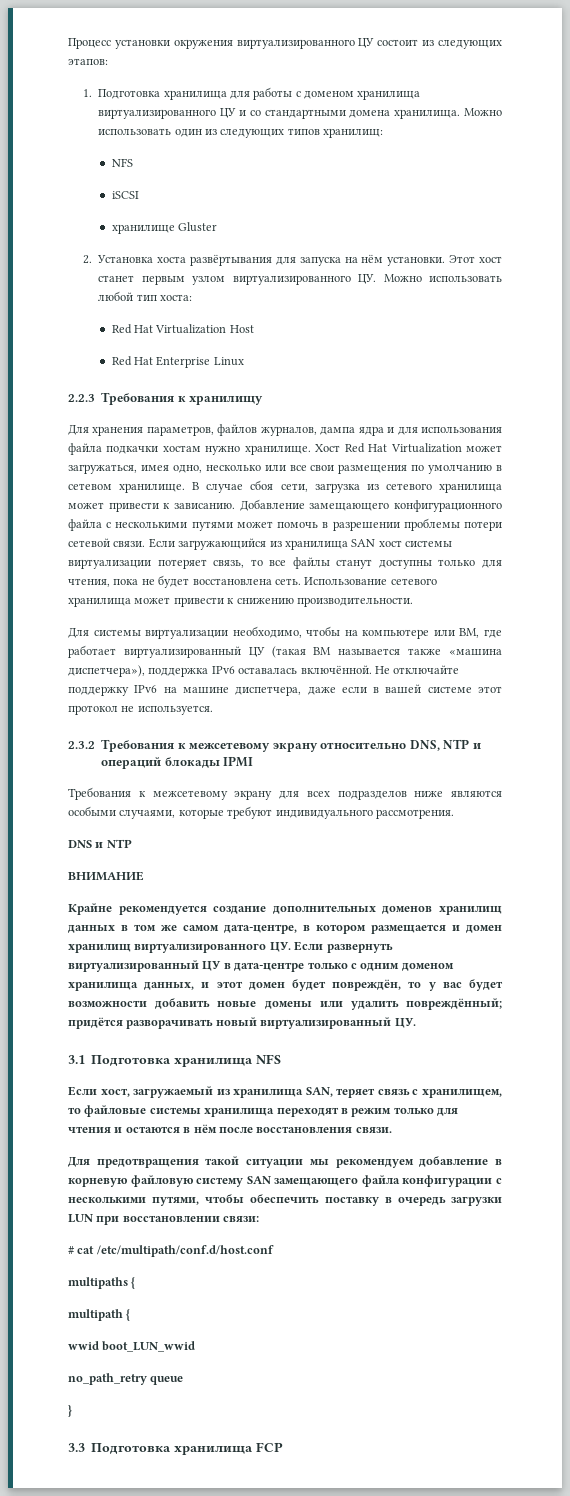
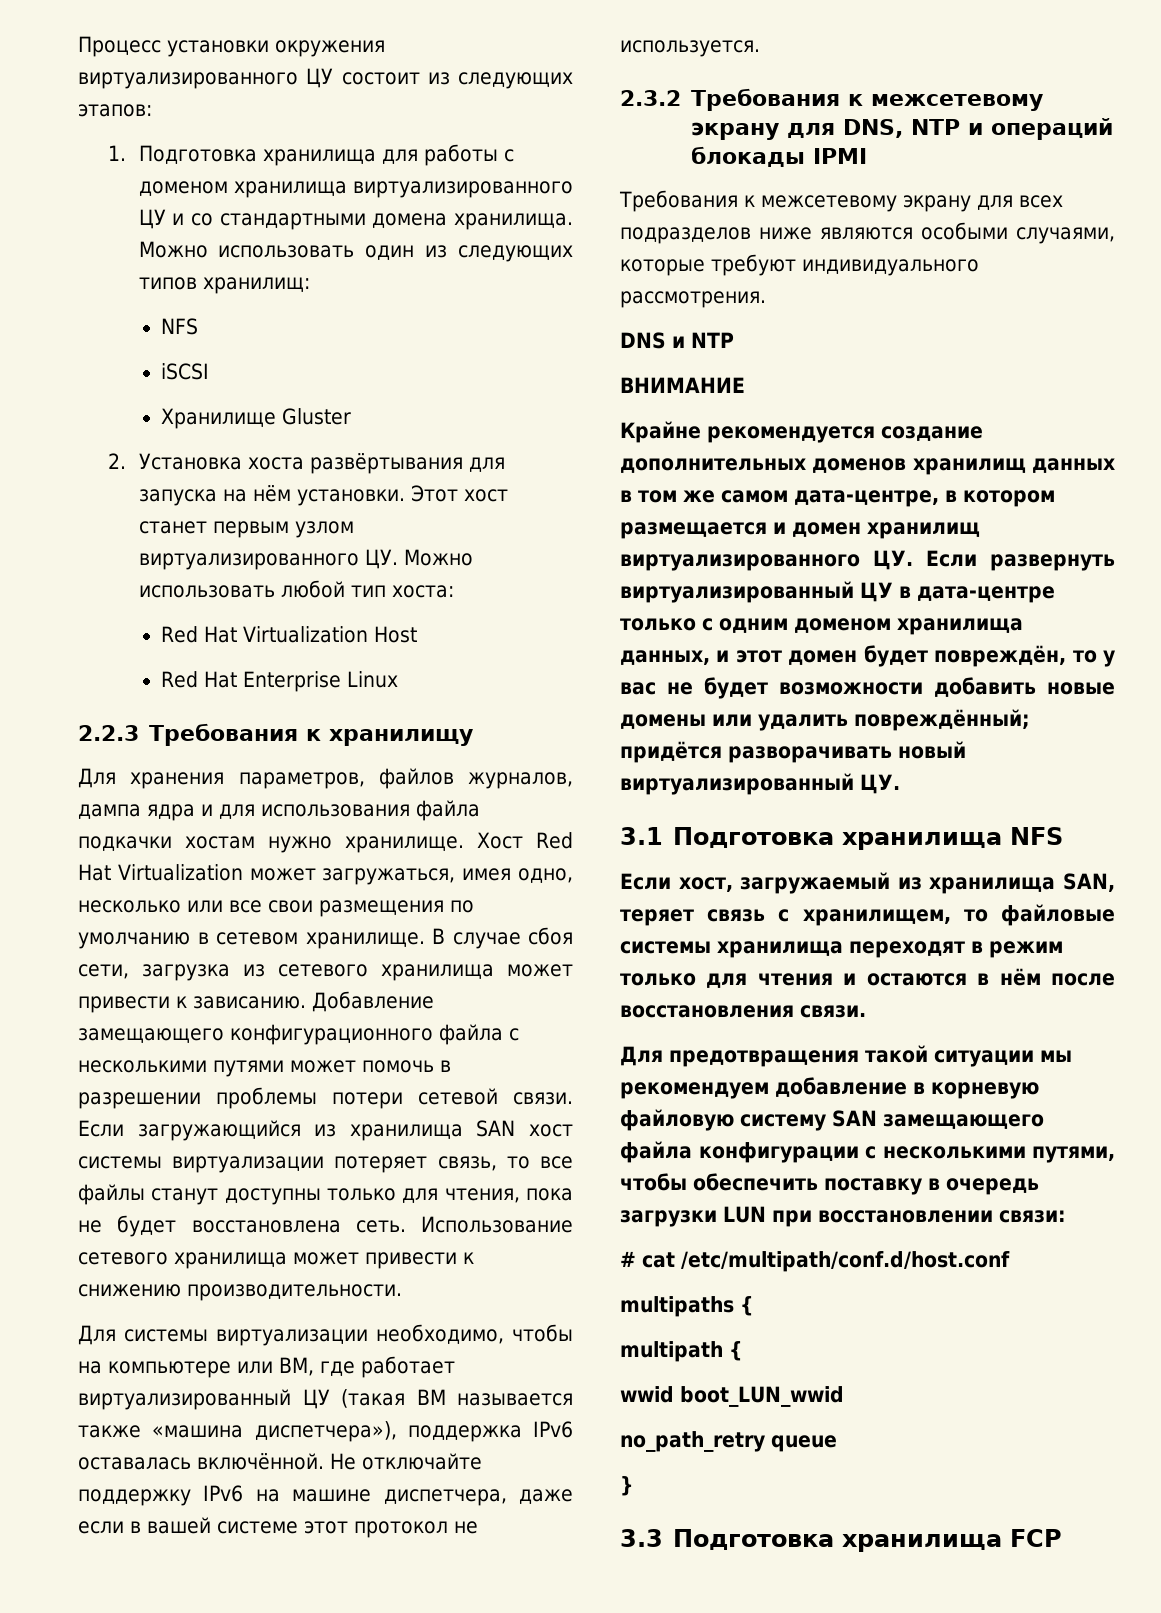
[111,224,175,234] хранилище -> [161,408,277,429] Хранилище
[320,742,407,749] относительно -> [787,123,836,138] для
(462, 985) none -> [667,682,693,695] не

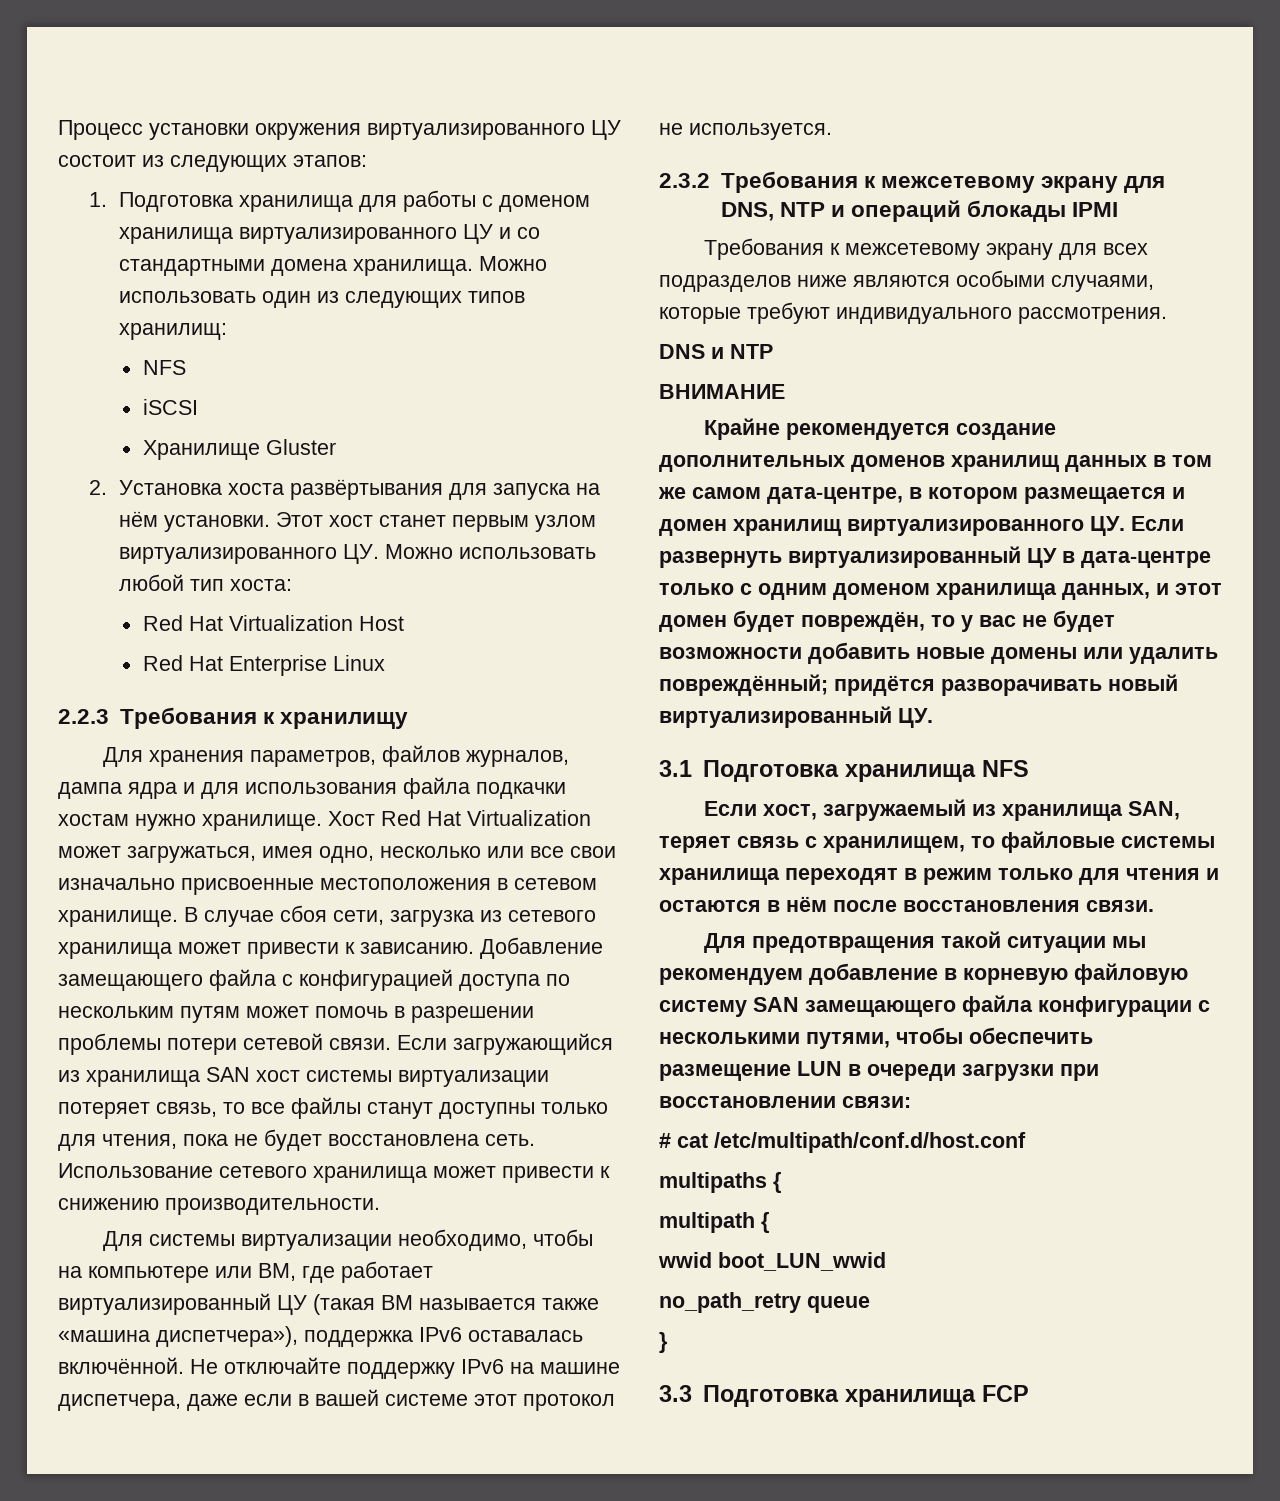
[319,900,474,917] [78,932,190,949] размещения по умолчанию -> [58,878,491,895] изначально присвоенные местоположения
[230,1024,433,1045] конфигурационного -> (203, 982) none
[78,1060,284,1077] несколькими путями -> [299,969,570,991] [58,1006,240,1023] конфигурацией доступа по нескольким путям
[824,1178,1039,1195] [620,1206,766,1227] поставку в очередь загрузки LUN -> [659,1061,1054,1081] размещение LUN в очереди загрузки

